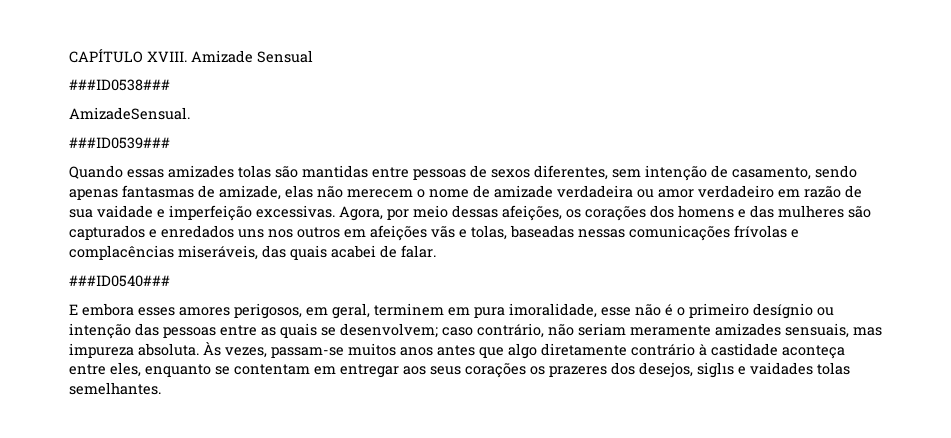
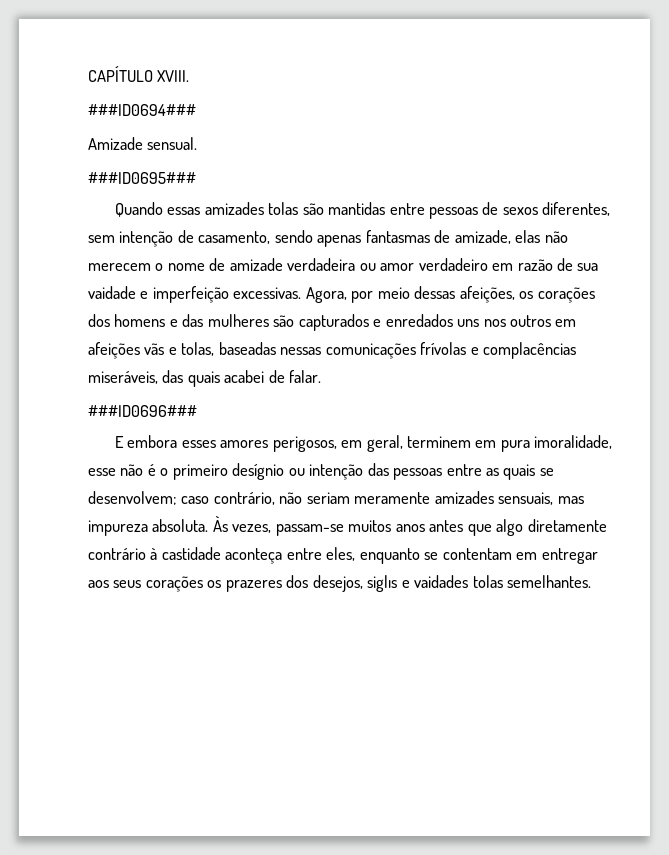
[191,50,313,63] [69,79,170,91] [69,107,190,120] [69,137,170,149] Amizade Sensual // ###ID0538### // AmizadeSensual. // ###ID0539### -> [88,104,196,116] [88,137,198,150] [88,172,196,184] // ###ID0694### // Amizade sensual. // ###ID0695###
[69,275,170,287] ###ID0540### -> [88,405,197,417] ###ID0696###

